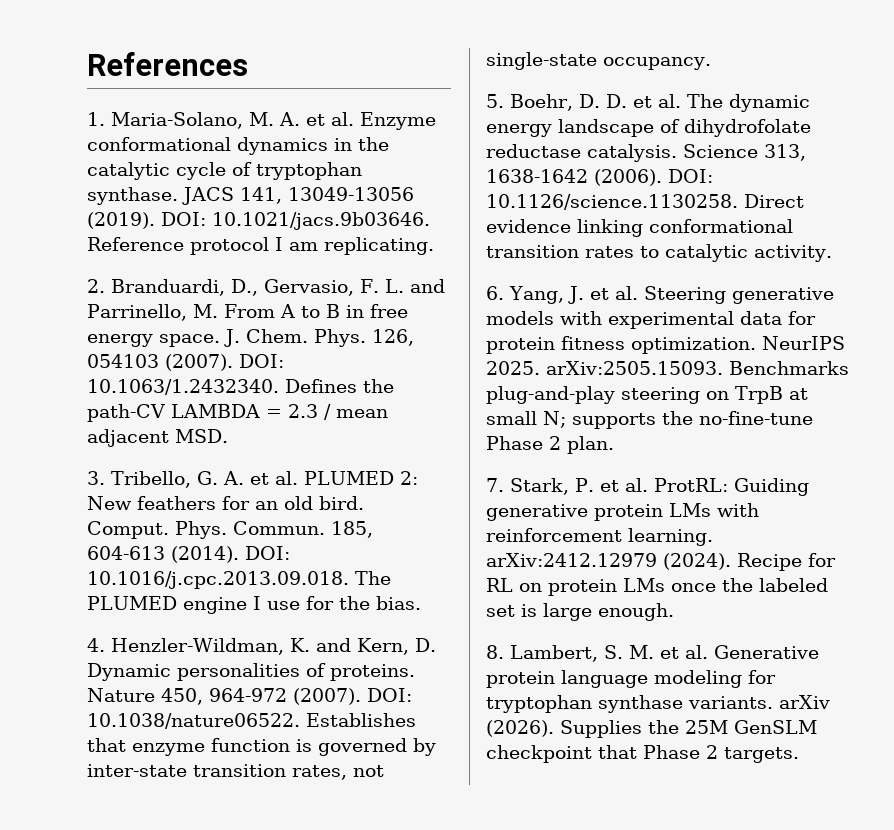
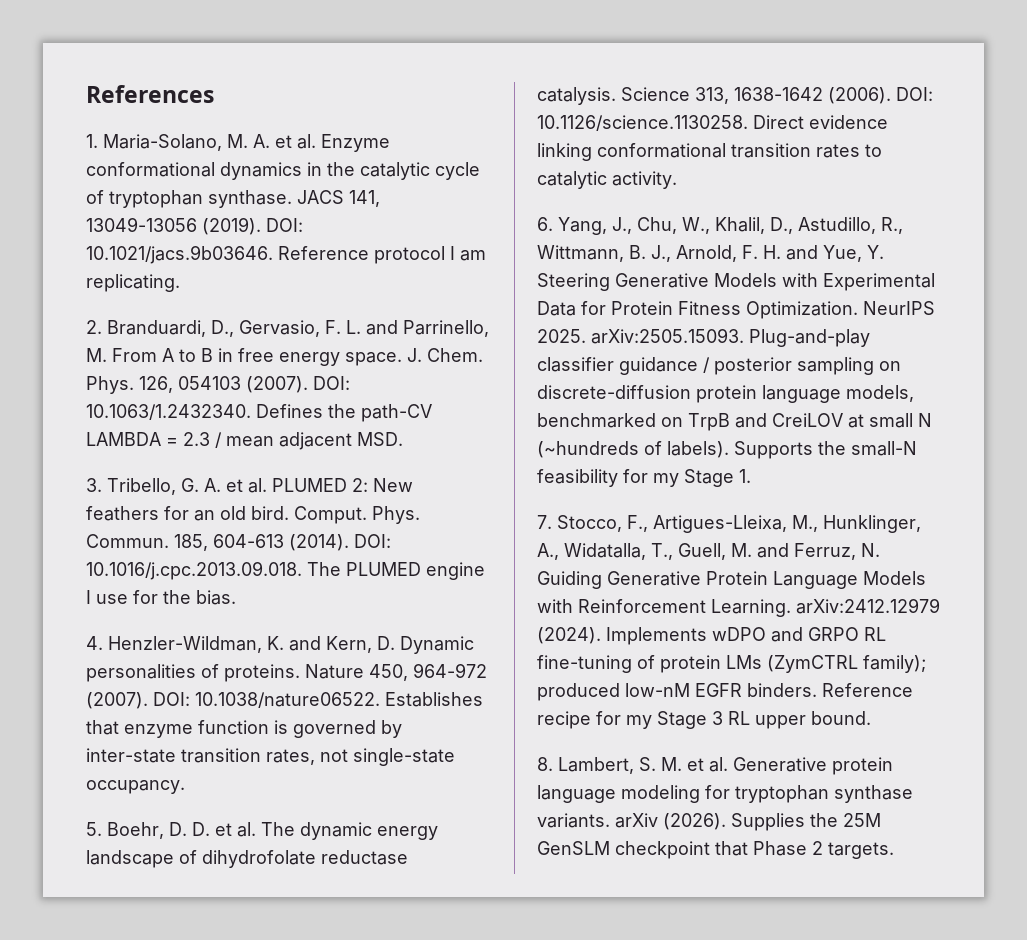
[567,286,834,304] [486,311,816,329] [486,336,845,354] [486,361,849,375] [486,386,808,404] [486,411,813,429] [486,436,614,454] [486,478,809,496] [486,503,759,521] [486,528,713,546] [486,553,836,571] [486,578,828,596] [486,603,674,621] J. et al. Steering generative models with experimental data for protein fitness optimization. NeurIPS 2025. arXiv:2505.15093. Benchmarks plug-and-play steering on TrpB at small N; supports the no-fine-tune Phase 2 plan. // 7. Stark, P. et al. ProtRL: Guiding generative protein LMs with reinforcement learning. arXiv:2412.12979 (2024). Recipe for RL on protein LMs once the labeled set is large enough. -> [612,217,903,234] [537,245,884,262] [537,273,935,291] [537,301,935,319] [537,328,870,347] [537,357,901,375] [537,385,914,403] [537,413,932,431] [537,441,917,459] [537,469,751,487] [537,515,921,533] [537,543,880,560] [537,571,926,589] [537,598,940,617] [537,627,886,645] [537,655,926,673] [537,683,913,701] [537,711,871,729] J., Chu, W., Khalil, D., Astudillo, R., Wittmann, B. J., Arnold, F. H. and Yue, Y. Steering Generative Models with Experimental Data for Protein Fitness Optimization. NeurIPS 2025. arXiv:2505.15093. Plug-and-play classifier guidance / posterior sampling on discrete-diffusion protein language models, benchmarked on TrpB and CreiLOV at small N (~hundreds of labels). Supports the small-N feasibility for my Stage 1. // 7. Stocco, F., Artigues-Lleixa, M., Hunklinger, A., Widatalla, T., Guell, M. and Ferruz, N. Guiding Generative Protein Language Models with Reinforcement Learning. arXiv:2412.12979 (2024). Implements wDPO and GRPO RL fine-tuning of protein LMs (ZymCTRL family); produced low-nM EGFR binders. Reference recipe for my Stage 3 RL upper bound.

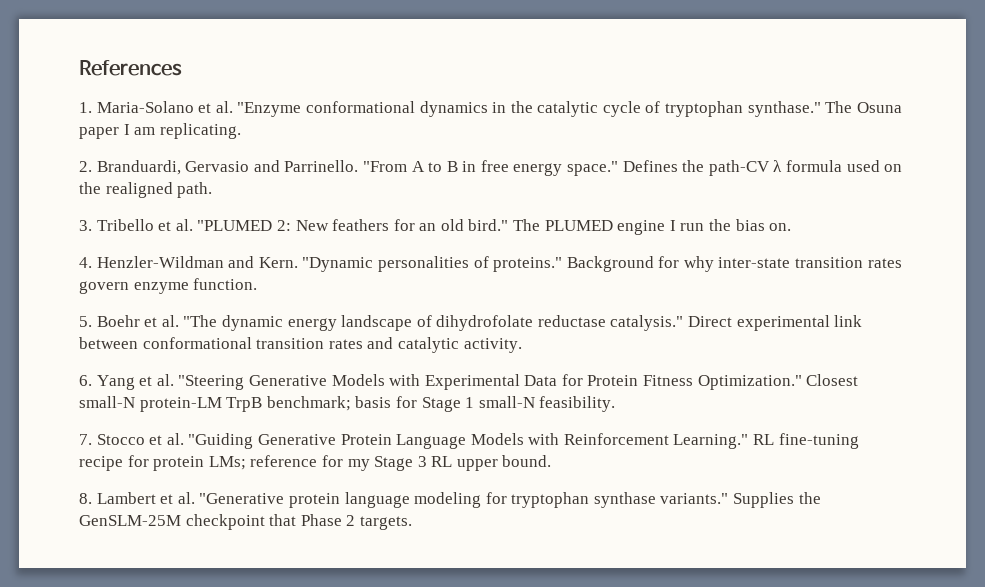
[103,134,390,152] Maria-Solano, M. A. et al. Enzyme -> [96,101,302,117] Maria-Solano et al. "Enzyme
[208,190,380,208] [86,217,303,235] [86,245,445,264] synthase. JACS 141, 13049-13056 (2019). DOI: 10.1021/jacs.9b03646. Reference protocol -> [747,101,902,117] [79,127,119,139] synthase." The Osuna paper
[211,320,489,337] [86,348,157,362] D., Gervasio, F. L. and Parrinello, M. From -> [185,160,407,172] Gervasio and Parrinello. "From
[345,348,483,366] [86,376,350,394] [86,404,432,422] [86,432,403,450] [86,478,347,495] space. J. Chem. Phys. 126, 054103 (2007). DOI: 10.1063/1.2432340. Defines the path-CV LAMBDA = 2.3 / mean adjacent MSD. // 3. Tribello, G. A. et al. PLUMED -> [567,160,903,176] [79,182,213,198] [79,219,273,231] space." Defines the path-CV λ formula used on the realigned path. // 3. Tribello et al. "PLUMED
[251,506,420,524] [86,534,391,551] [86,561,485,580] [86,590,236,605] [86,636,474,654] [86,663,487,682] [86,692,483,709] [86,720,402,738] [86,748,455,766] [86,780,185,794] [86,822,295,839] bird. Comput. Phys. Commun. 185, 604-613 (2014). DOI: 10.1016/j.cpc.2013.09.018. The PLUMED engine I use for the bias. // 4. Henzler-Wildman, K. and Kern, D. Dynamic personalities of proteins. Nature 450, 964-972 (2007). DOI: 10.1038/nature06522. Establishes that enzyme function is governed by inter-state transition rates, not single-state occupancy. // 5. Boehr, D. D. et al. The -> [468,219,792,235] [79,256,902,272] [79,278,258,294] [79,315,218,327] bird." The PLUMED engine I run the bias on. // 4. Henzler-Wildman and Kern. "Dynamic personalities of proteins." Background for why inter-state transition rates govern enzyme function. // 5. Boehr et al. "The
[537,87,933,105] [537,115,888,131] [537,143,592,161] catalysis. Science 313, 1638-1642 (2006). DOI: 10.1126/science.1130258. Direct evidence linking -> [610,315,863,331] [79,337,138,349] catalysis." Direct experimental link between
[865,144,882,157] to -> [367,337,394,349] and
[558,217,903,235] [537,245,884,262] [537,273,610,291] Yang, J., Chu, W., Khalil, D., Astudillo, R., Wittmann, B. J., Arnold, F. H. and Yue, Y. Steering -> [96,374,245,390] Yang et al. "Steering
[746,301,935,319] [537,328,870,347] [537,357,901,375] [537,385,914,403] [537,413,932,431] [537,441,917,459] [537,469,751,487] [537,515,921,533] [537,543,880,560] [537,571,602,589] Optimization. NeurIPS 2025. arXiv:2505.15093. Plug-and-play classifier guidance / posterior sampling on discrete-diffusion protein language models, benchmarked on TrpB and CreiLOV at small N (~hundreds of labels). Supports the small-N feasibility for my Stage 1. // 7. Stocco, F., Artigues-Lleixa, M., Hunklinger, A., Widatalla, T., Guell, M. and Ferruz, N. Guiding -> [697,374,859,390] [79,396,616,412] [79,433,254,449] Optimization." Closest small-N protein-LM TrpB benchmark; basis for Stage 1 small-N feasibility. // 7. Stocco et al. "Guiding
[711,598,940,617] [537,627,886,645] [537,655,926,673] [537,683,913,701] [537,711,591,729] Learning. arXiv:2412.12979 (2024). Implements wDPO and GRPO RL fine-tuning of protein LMs (ZymCTRL family); produced low-nM EGFR binders. Reference recipe -> [673,433,859,449] [79,455,318,471] Learning." RL fine-tuning recipe for protein LMs; reference
[558,757,827,774] Lambert, S. M. et al. Generative -> [96,492,285,504] Lambert et al. "Generative
[537,813,881,831] [537,841,610,855] variants. arXiv (2026). Supplies the 25M GenSLM -> [660,492,821,508] [79,515,181,526] variants." Supplies the GenSLM-25M

